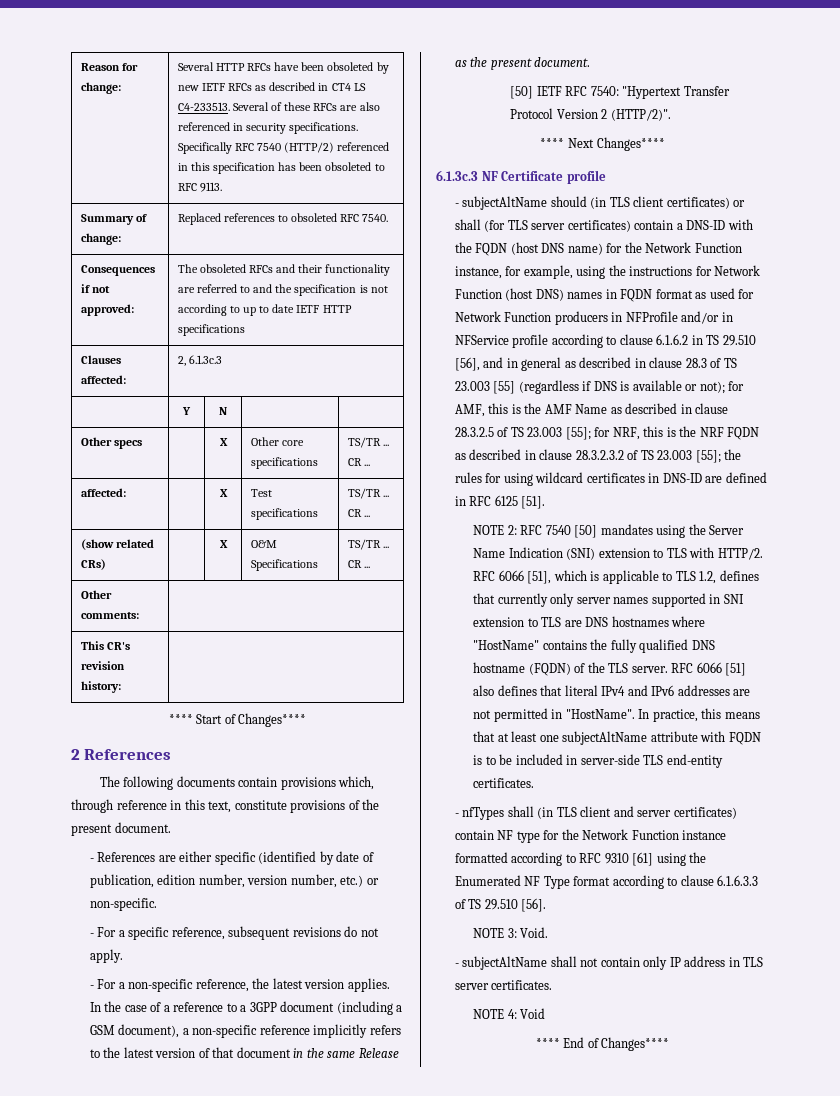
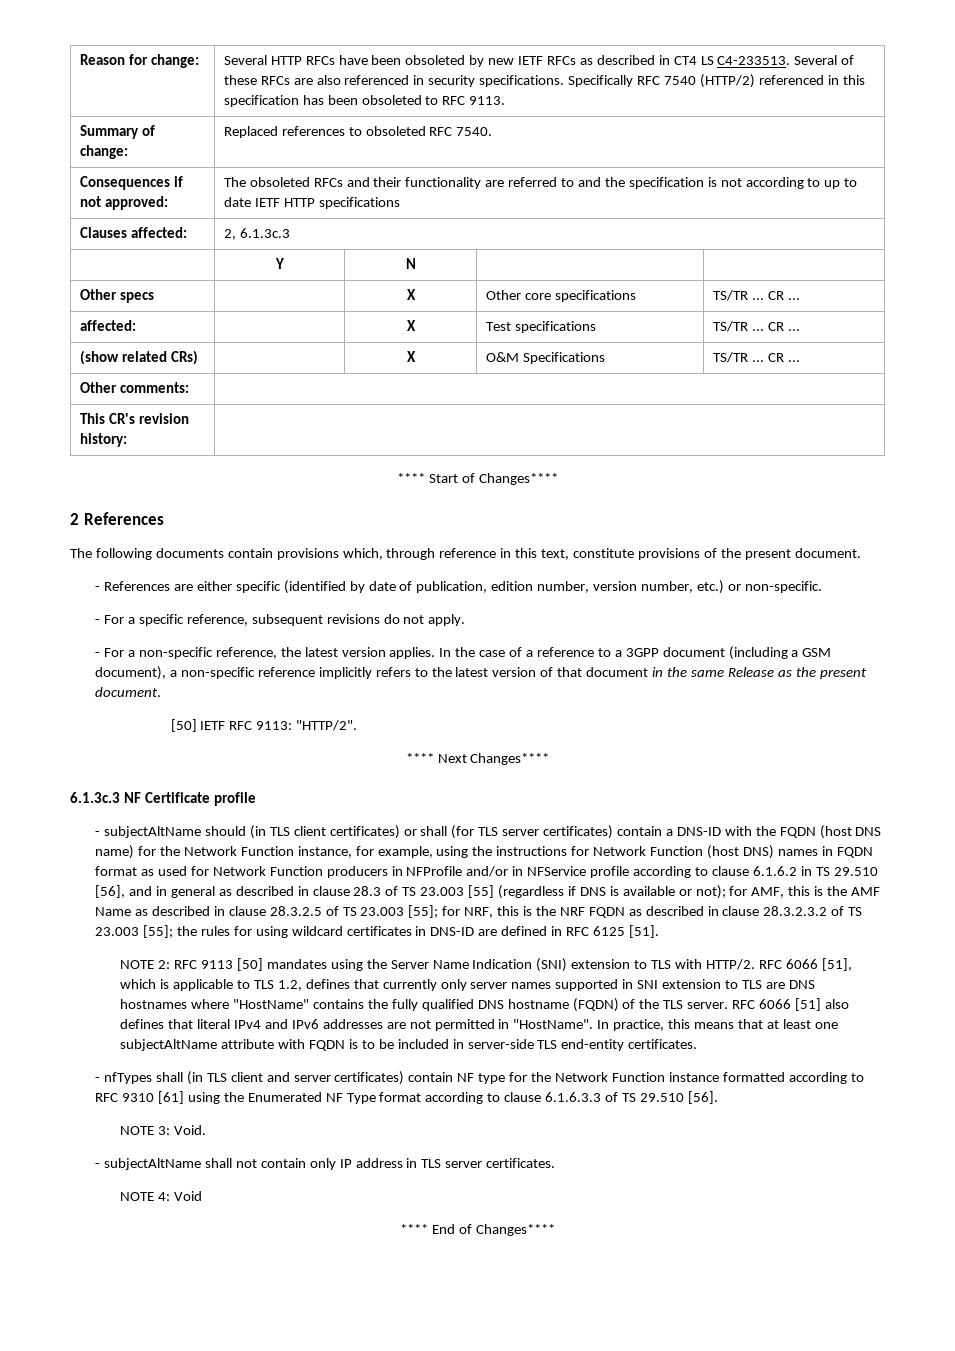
[590,86,730,99] [510,108,671,121] 7540: "Hypertext Transfer Protocol Version 2 (HTTP/2)". -> [256,720,358,731] 9113: "HTTP/2".
[545,525,571,535] 7540 -> [201,960,234,969] 9113

